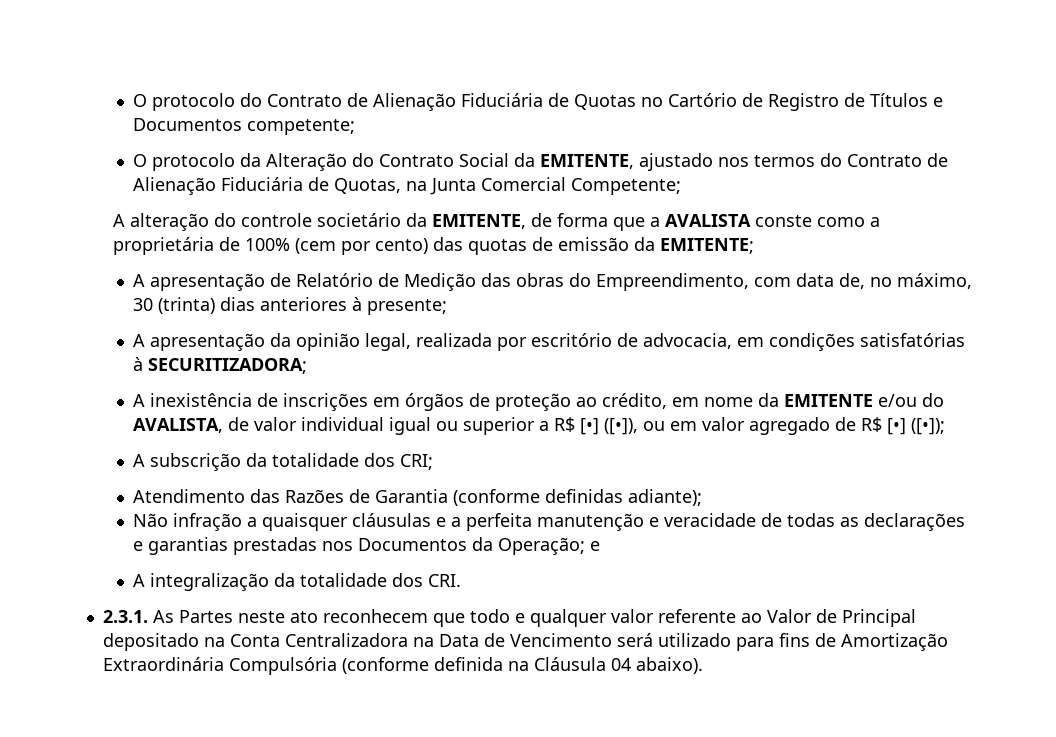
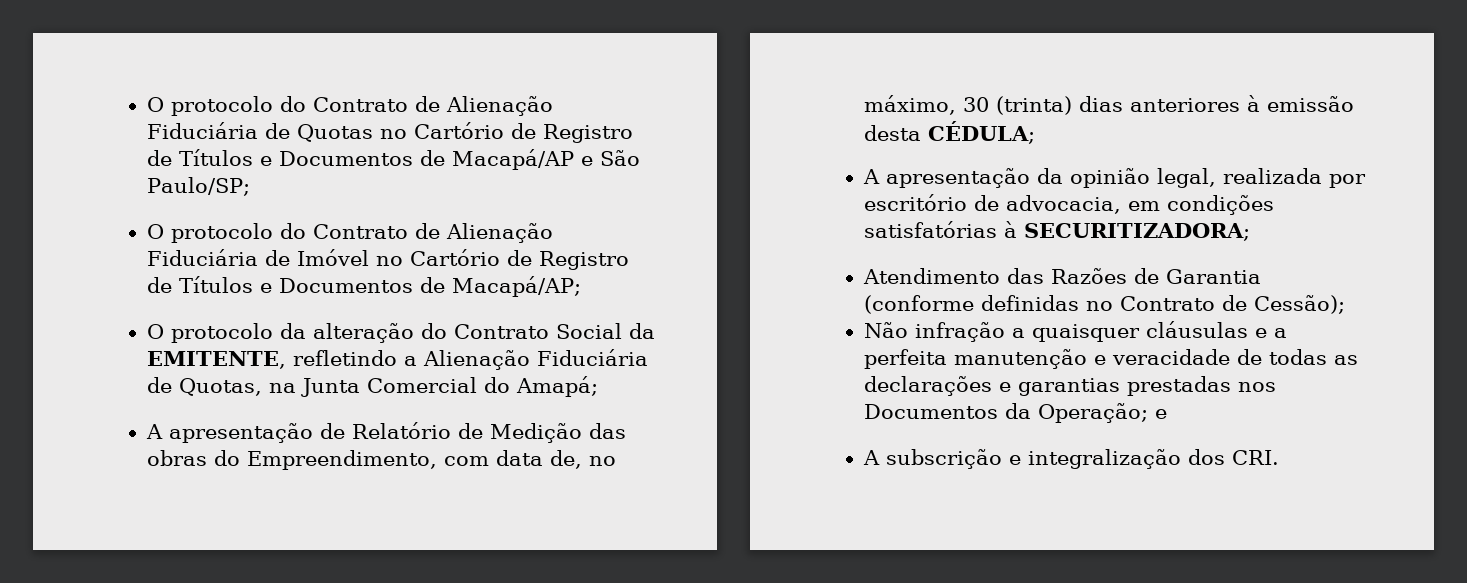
[247,119,356,135] competente; -> [420,149,641,170] [147,177,251,196] [147,223,554,243] [147,249,630,270] [147,276,582,297] de Macapá/AP e São Paulo/SP; // O protocolo do Contrato de Alienação Fiduciária de Imóvel no Cartório de Registro de Títulos e Documentos de Macapá/AP;
[266,153,348,171] Alteração -> [313,323,415,343] alteração
[639,153,949,171] ajustado nos termos do Contrato de -> [293,350,418,366] refletindo a
[571,178,682,195] [113,213,881,231] [113,237,755,255] Competente; // A alteração do controle societário da EMITENTE, de forma que a AVALISTA conste como a proprietária de 100% (cem por cento) das quotas de emissão da EMITENTE; -> [484,376,599,397] do Amapá;
[367,299,448,315] presente; -> [1267,96,1355,112] [864,121,1036,144] emissão desta CÉDULA;
[133,393,945,411] [133,417,946,435] [133,453,434,471] // A inexistência de inscrições em órgãos de proteção ao crédito, em nome da EMITENTE e/ou do AVALISTA, de valor individual igual ou superior a R$ [•] ([•]), ou em valor agregado de R$ [•] ([•]); // A subscrição da totalidade dos CRI; -> (1251, 232) none
[628,489,703,506] adiante); -> [1086,295,1346,314] no Contrato de Cessão);
[150,573,388,591] integralização da totalidade -> [886,449,1182,469] subscrição e integralização
[102,609,916,627] [102,633,948,651] [102,657,703,675] // 2.3.1. As Partes neste ato reconhecem que todo e qualquer valor referente ao Valor de Principal depositado na Conta Centralizadora na Data de Vencimento será utilizado para fins de Amortização Extraordinária Compulsória (conforme definida na Cláusula 04 abaixo). -> (1280, 457) none

